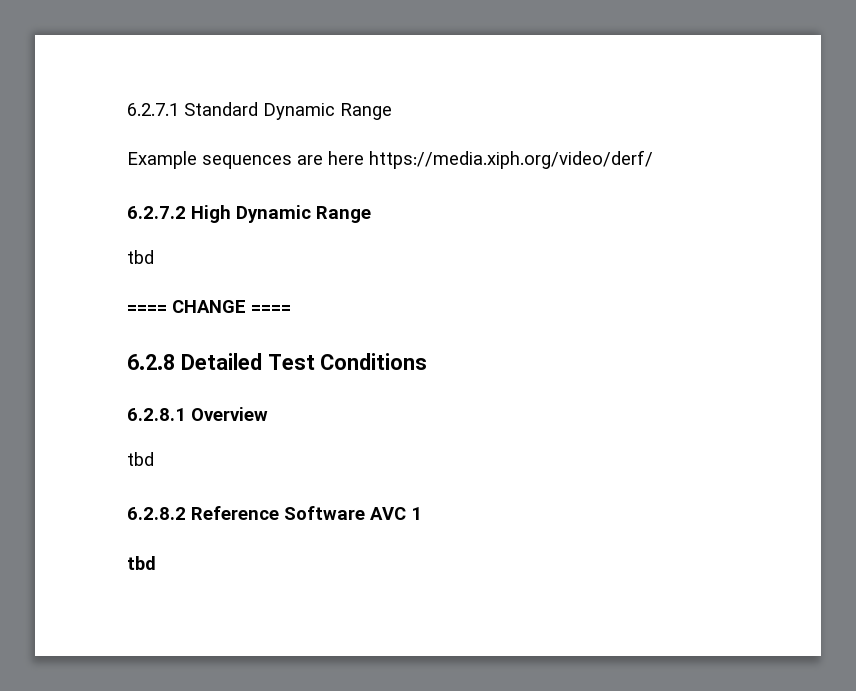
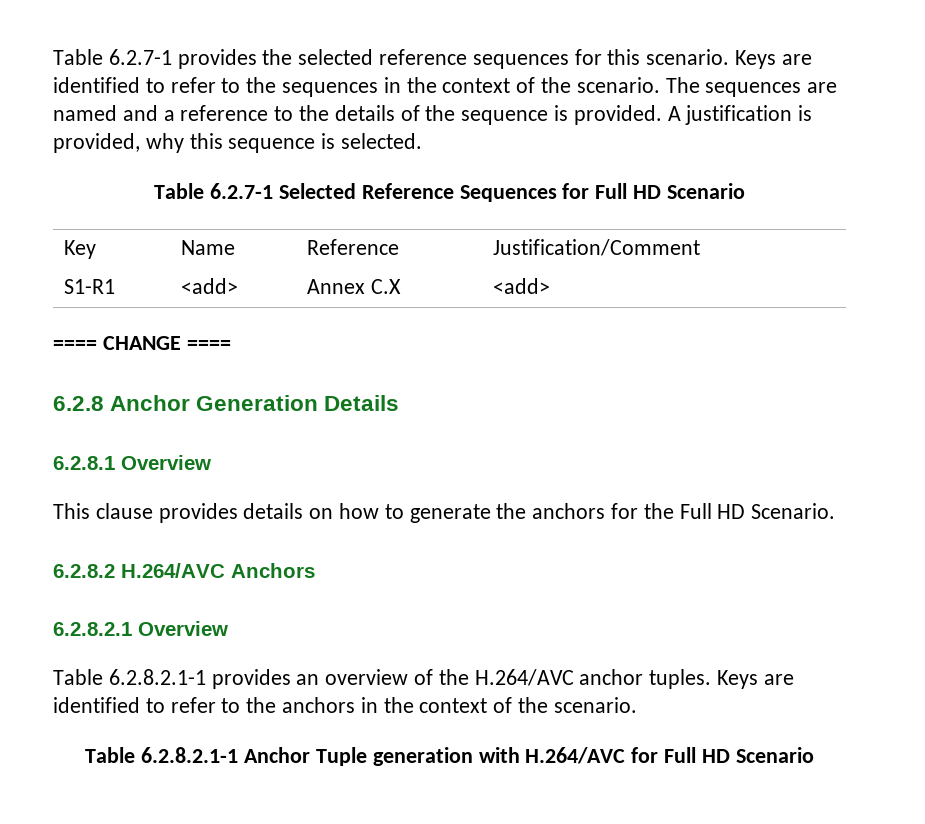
[127,102,392,120] [127,150,653,169] [127,205,371,223] [127,250,154,264] 6.2.7.1 Standard Dynamic Range // Example sequences are here https://media.xiph.org/video/derf/ // 6.2.7.2 High Dynamic Range // tbd -> [53,49,812,69] [53,77,838,97] [53,105,813,125] [53,133,423,153] [154,183,745,202] [64,240,97,259] [181,240,236,255] [307,239,400,255] [493,239,701,256] [64,279,116,294] [181,278,239,294] [307,279,401,294] [493,278,551,294] Table 6.2.7-1 provides the selected reference sequences for this scenario. Keys are identified to refer to the sequences in the context of the scenario. The sequences are named and a reference to the details of the sequence is provided. A justification is provided, why this sequence is selected. // Table 6.2.7-1 Selected Reference Sequences for Full HD Scenario // Key | Name | Reference | Justification/Comment // S1-R1 | <add> | Annex C.X | <add>
[180,353,428,370] Detailed Test Conditions -> [110,395,400,411] Anchor Generation Details
[127,452,154,466] [127,506,422,520] [127,556,156,570] tbd // 6.2.8.2 Reference Software AVC 1 // tbd -> [53,503,836,523] [53,563,315,578] [53,621,228,636] [53,669,794,689] [53,697,637,713] [85,747,814,766] This clause provides details on how to generate the anchors for the Full HD Scenario. // 6.2.8.2 H.264/AVC Anchors // 6.2.8.2.1 Overview // Table 6.2.8.2.1-1 provides an overview of the H.264/AVC anchor tuples. Keys are identified to refer to the anchors in the context of the scenario. // Table 6.2.8.2.1-1 Anchor Tuple generation with H.264/AVC for Full HD Scenario

